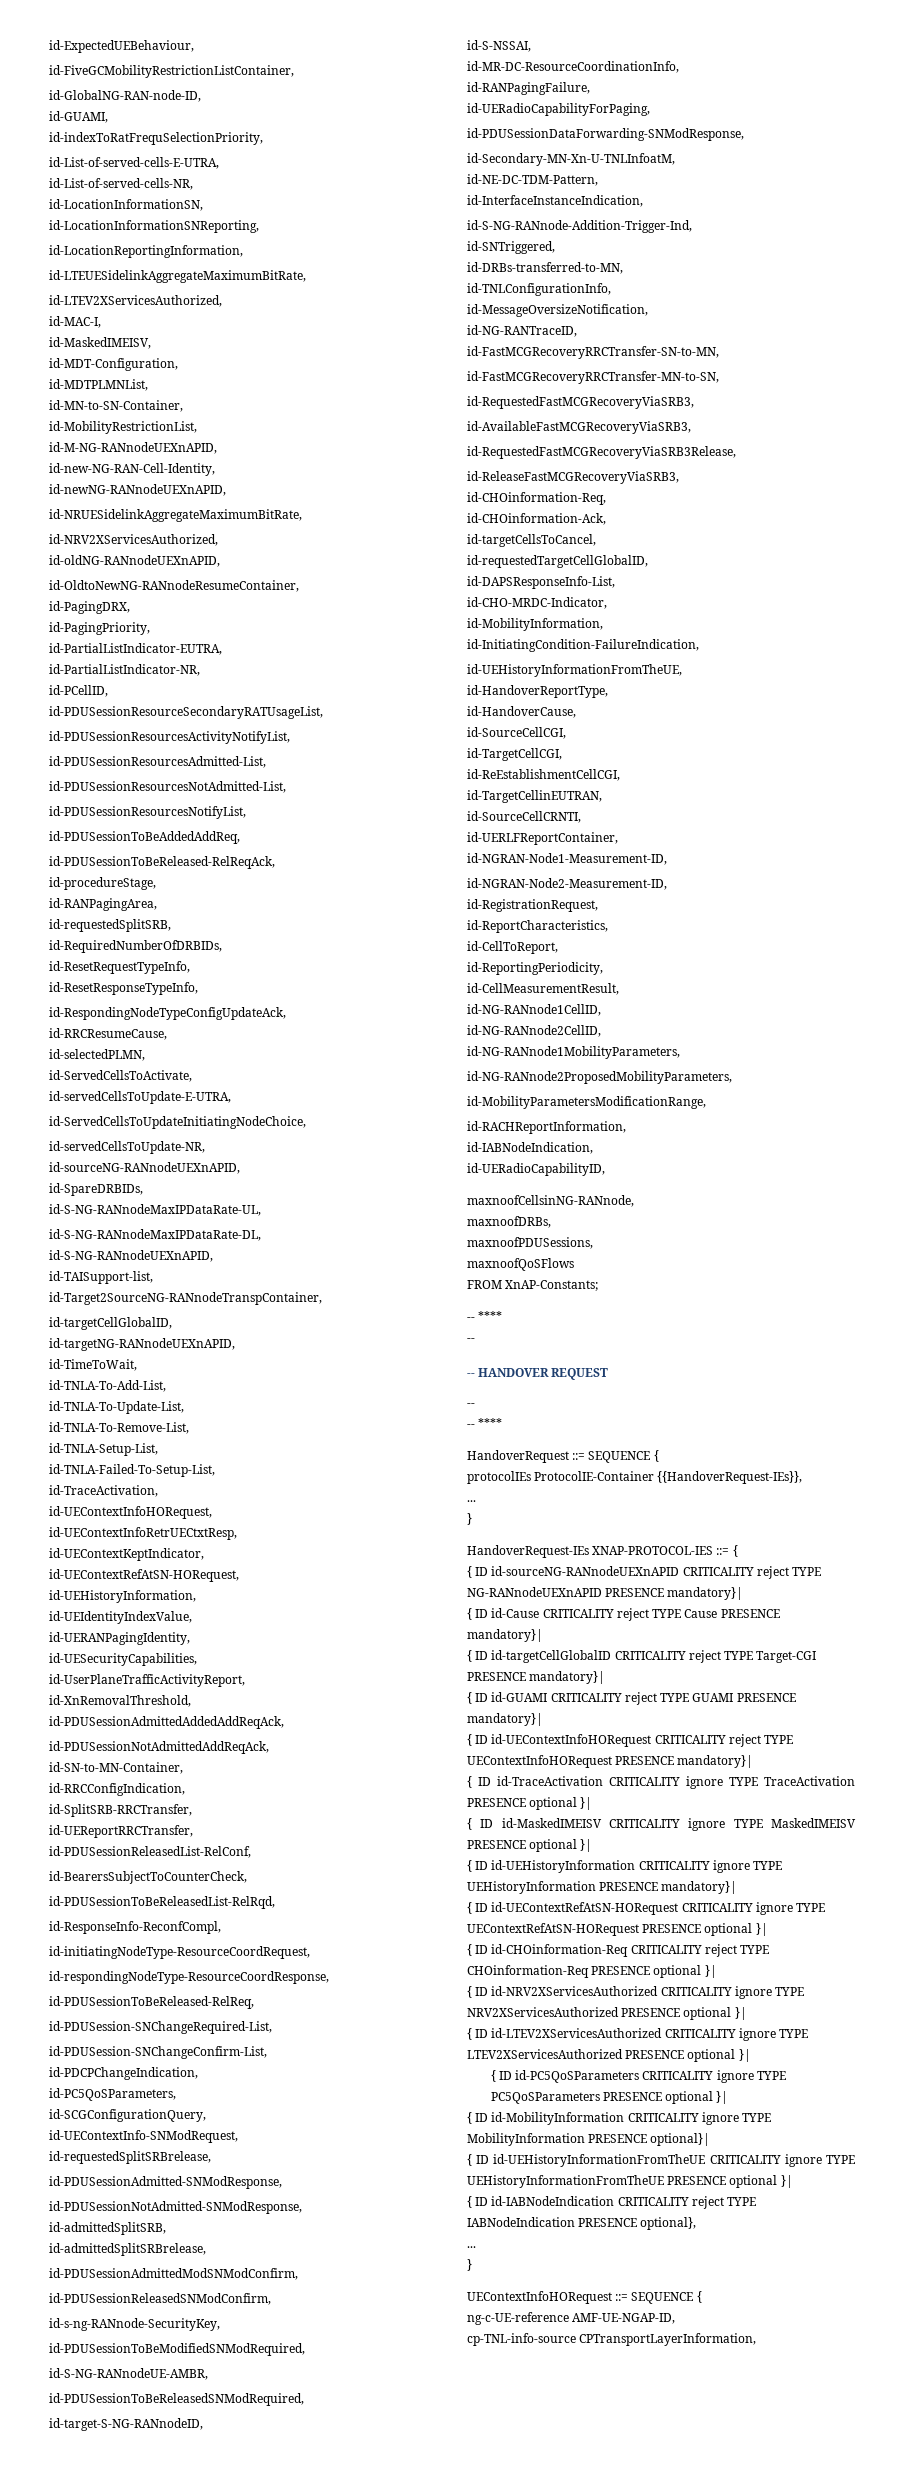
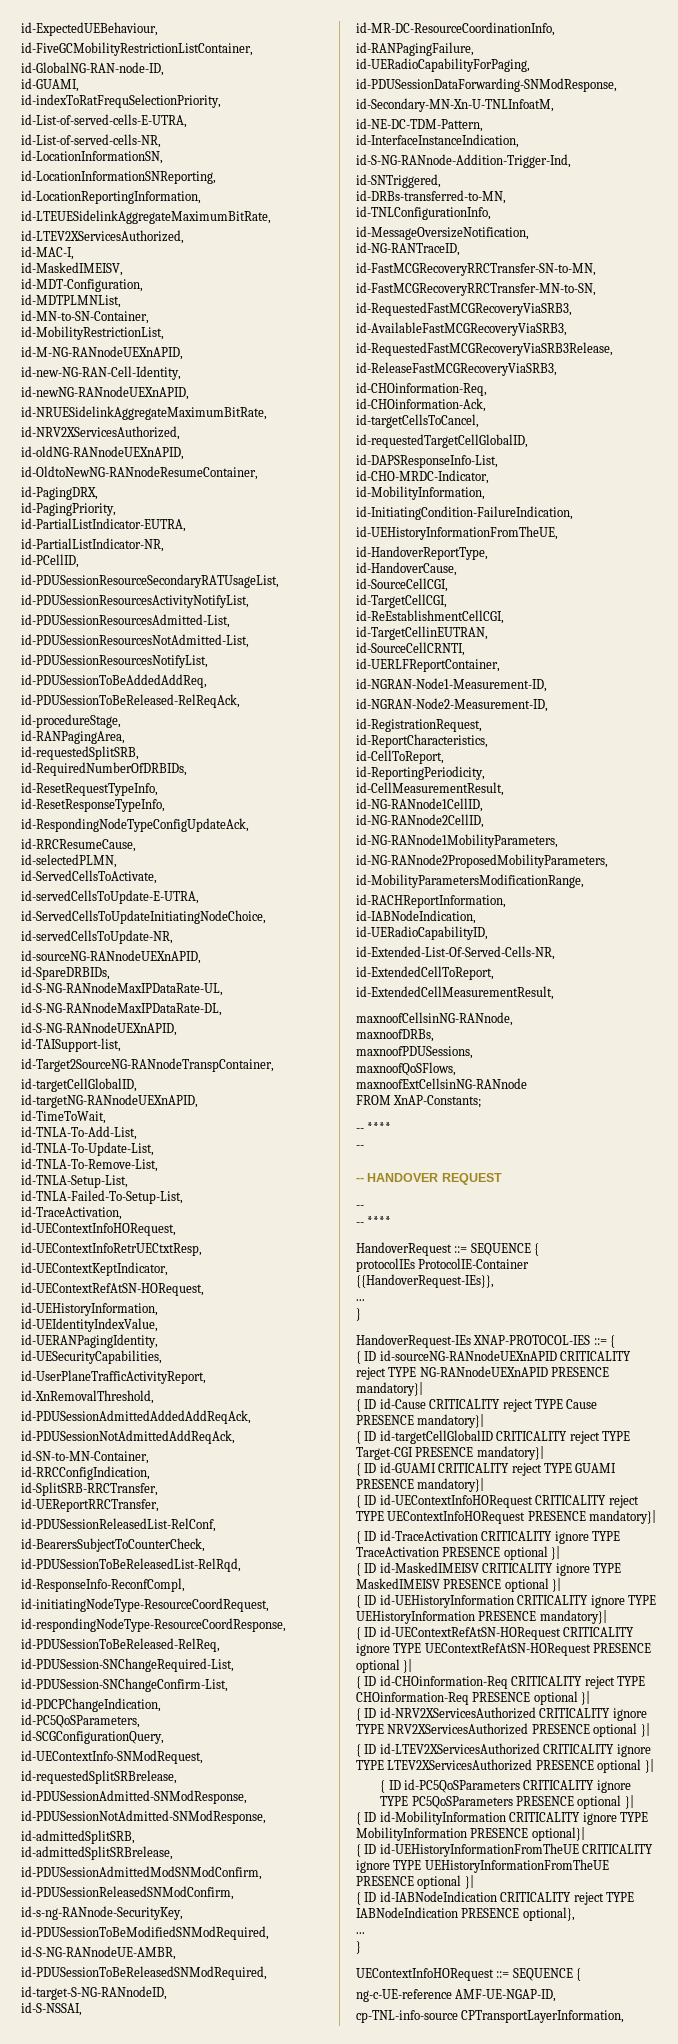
(605, 1169) none -> [356,946,555,960] [356,966,494,980] [356,986,554,1000] // id-Extended-List-Of-Served-Cells-NR, // id-ExtendedCellToReport, // id-ExtendedCellMeasurementResult,
[467,1258,574,1271] maxnoofQoSFlows -> [356,1062,456,1076] [356,1078,527,1089] maxnoofQoSFlows, // maxnoofExtCellsinNG-RANnode

